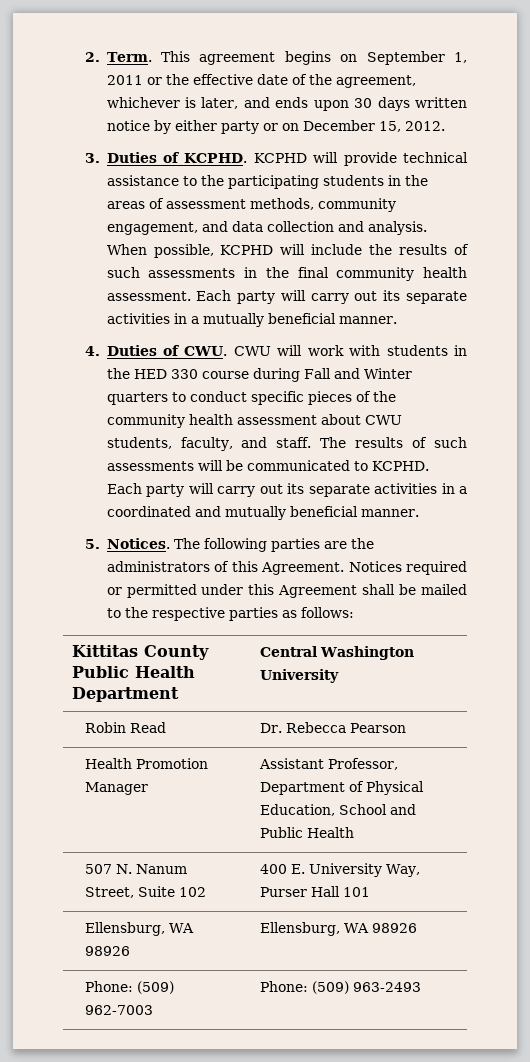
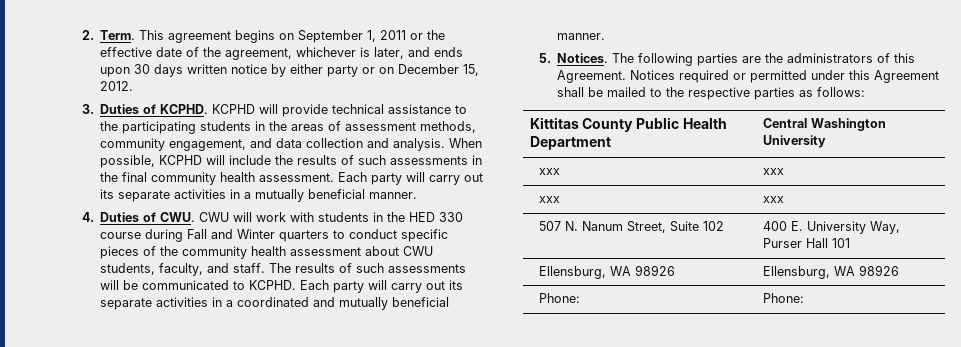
[85,722,167,733] [260,722,407,733] [85,758,209,769] [85,782,149,795] [259,758,399,770] [260,781,425,795] [260,804,417,816] [260,827,355,838] Robin Read | Dr. Rebecca Pearson // Health Promotion Manager | Assistant Professor, Department of Physical Education, School and Public Health -> [539,168,561,175] [763,168,785,175] [539,196,561,203] [763,196,785,203] xxx | xxx // xxx | xxx
[137,981,175,994] [85,1005,154,1015] [260,981,422,994] (509) 962-7003 | Phone: (509) 963-2493 -> [763,293,805,303] | Phone:

